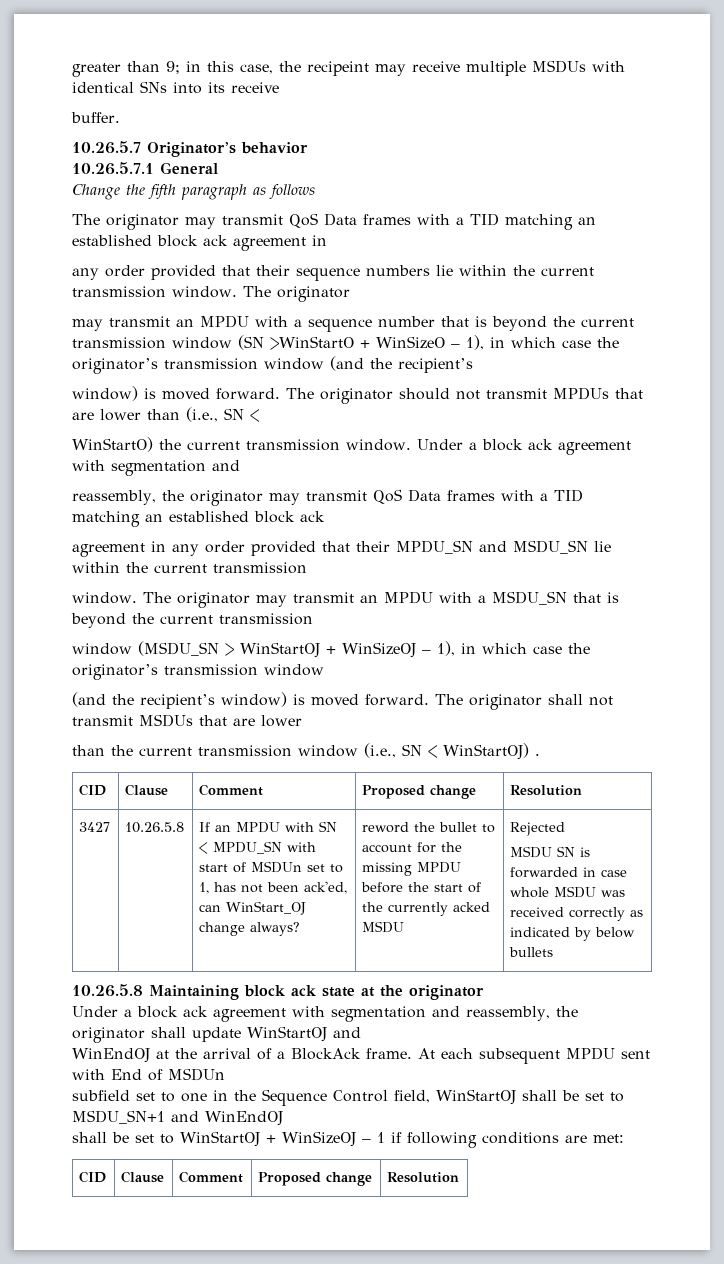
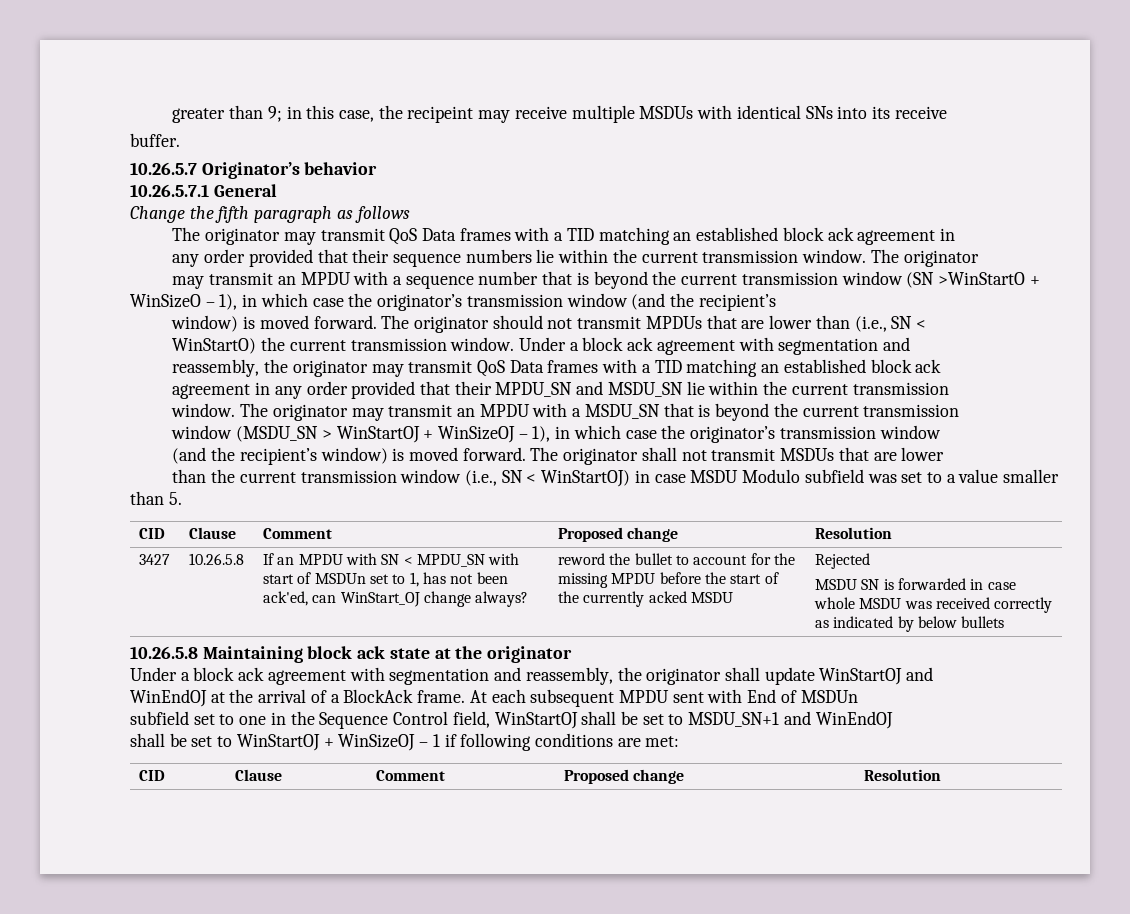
[535,753,540,756] . -> [634,469,1060,483] [130,491,182,505] in case MSDU Modulo subfield was set to a value smaller than 5.

